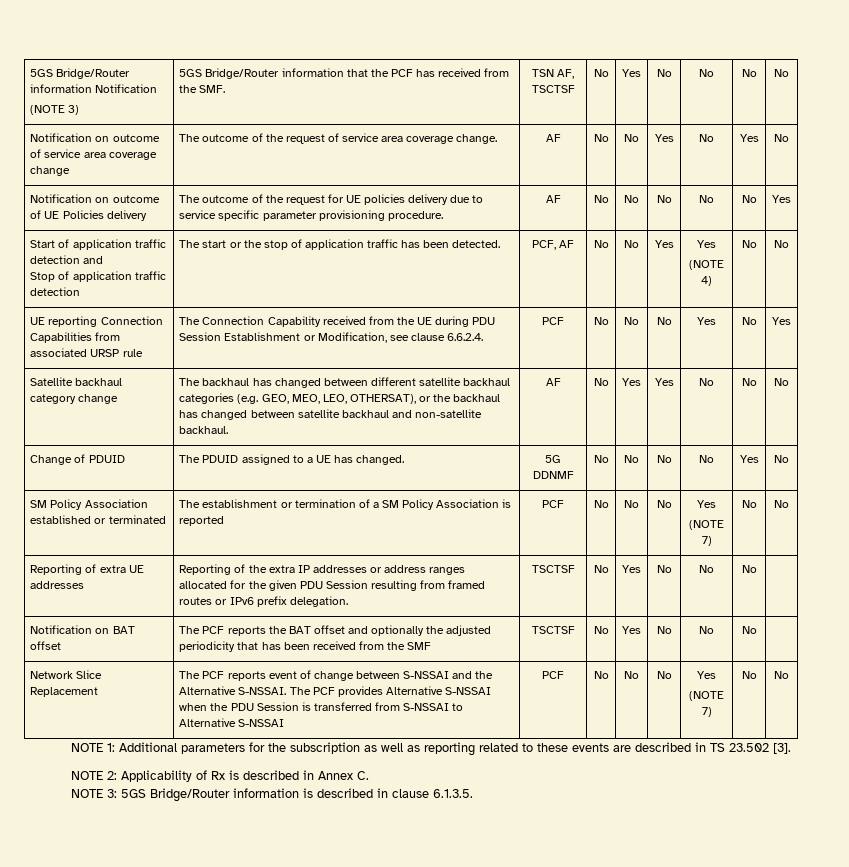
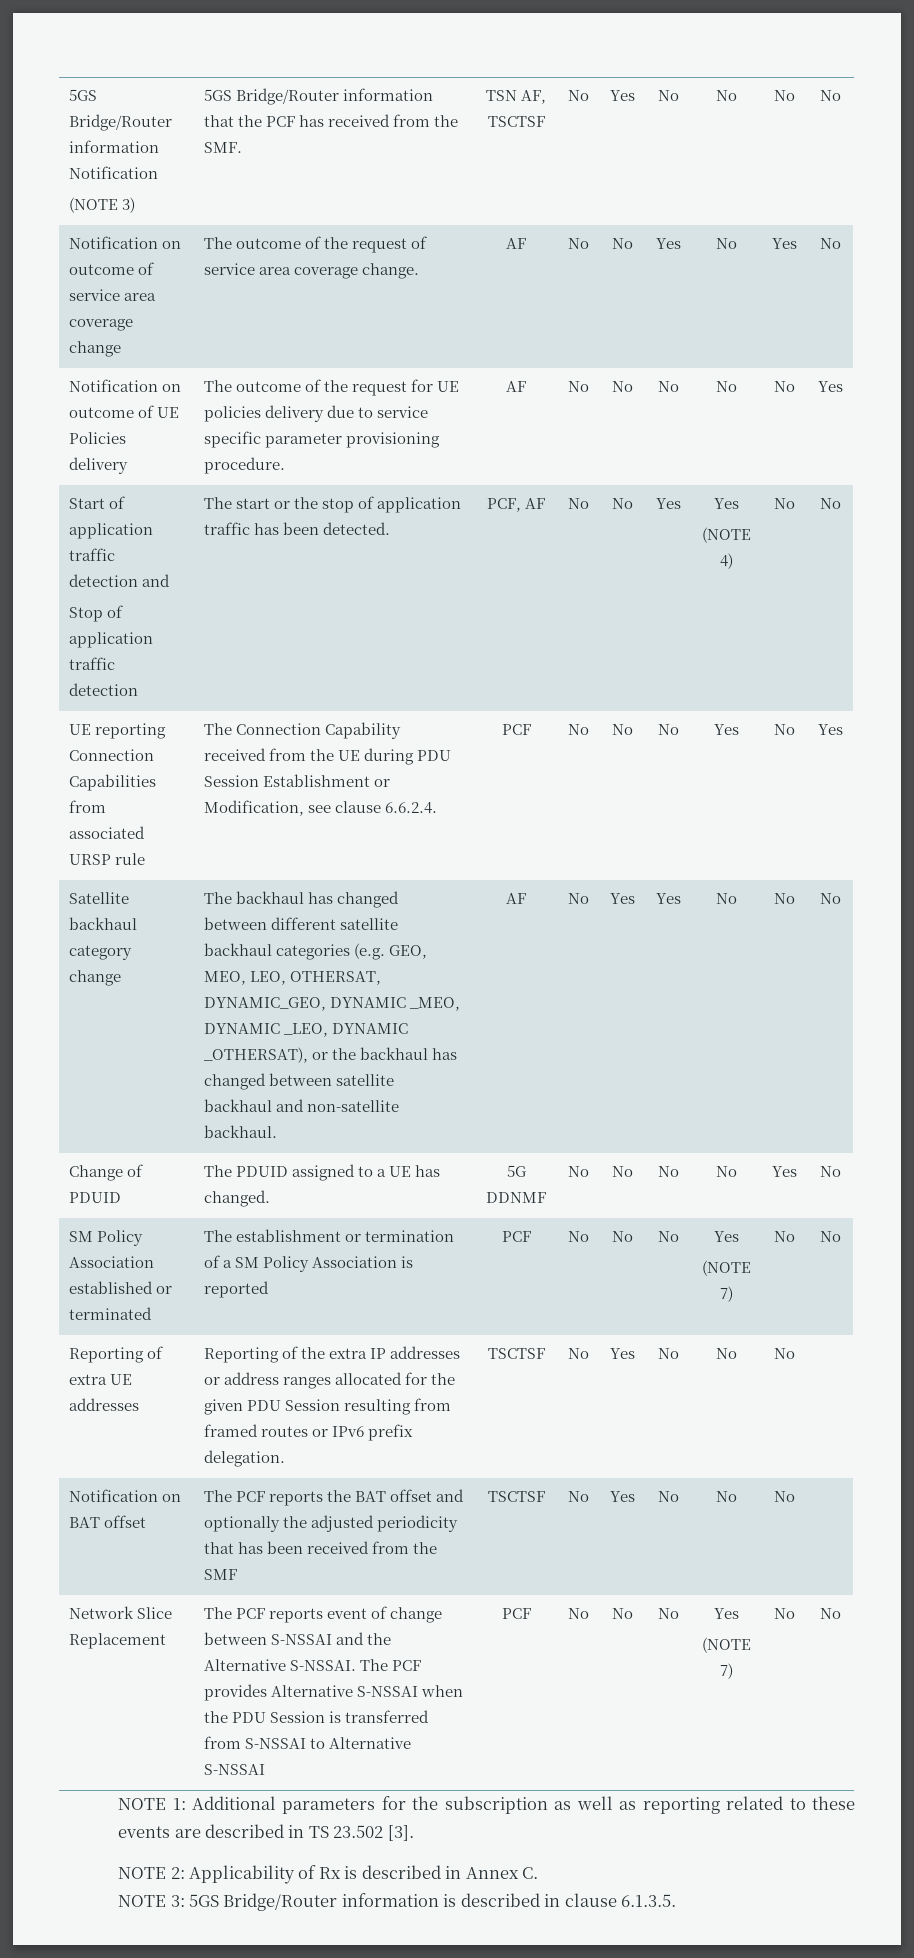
[349,394,416,404] OTHERSAT), -> [290,971,382,985] [204,997,461,1011] [204,1023,409,1037] [203,1047,309,1063] OTHERSAT, DYNAMIC_GEO, DYNAMIC _MEO, DYNAMIC _LEO, DYNAMIC _OTHERSAT),

